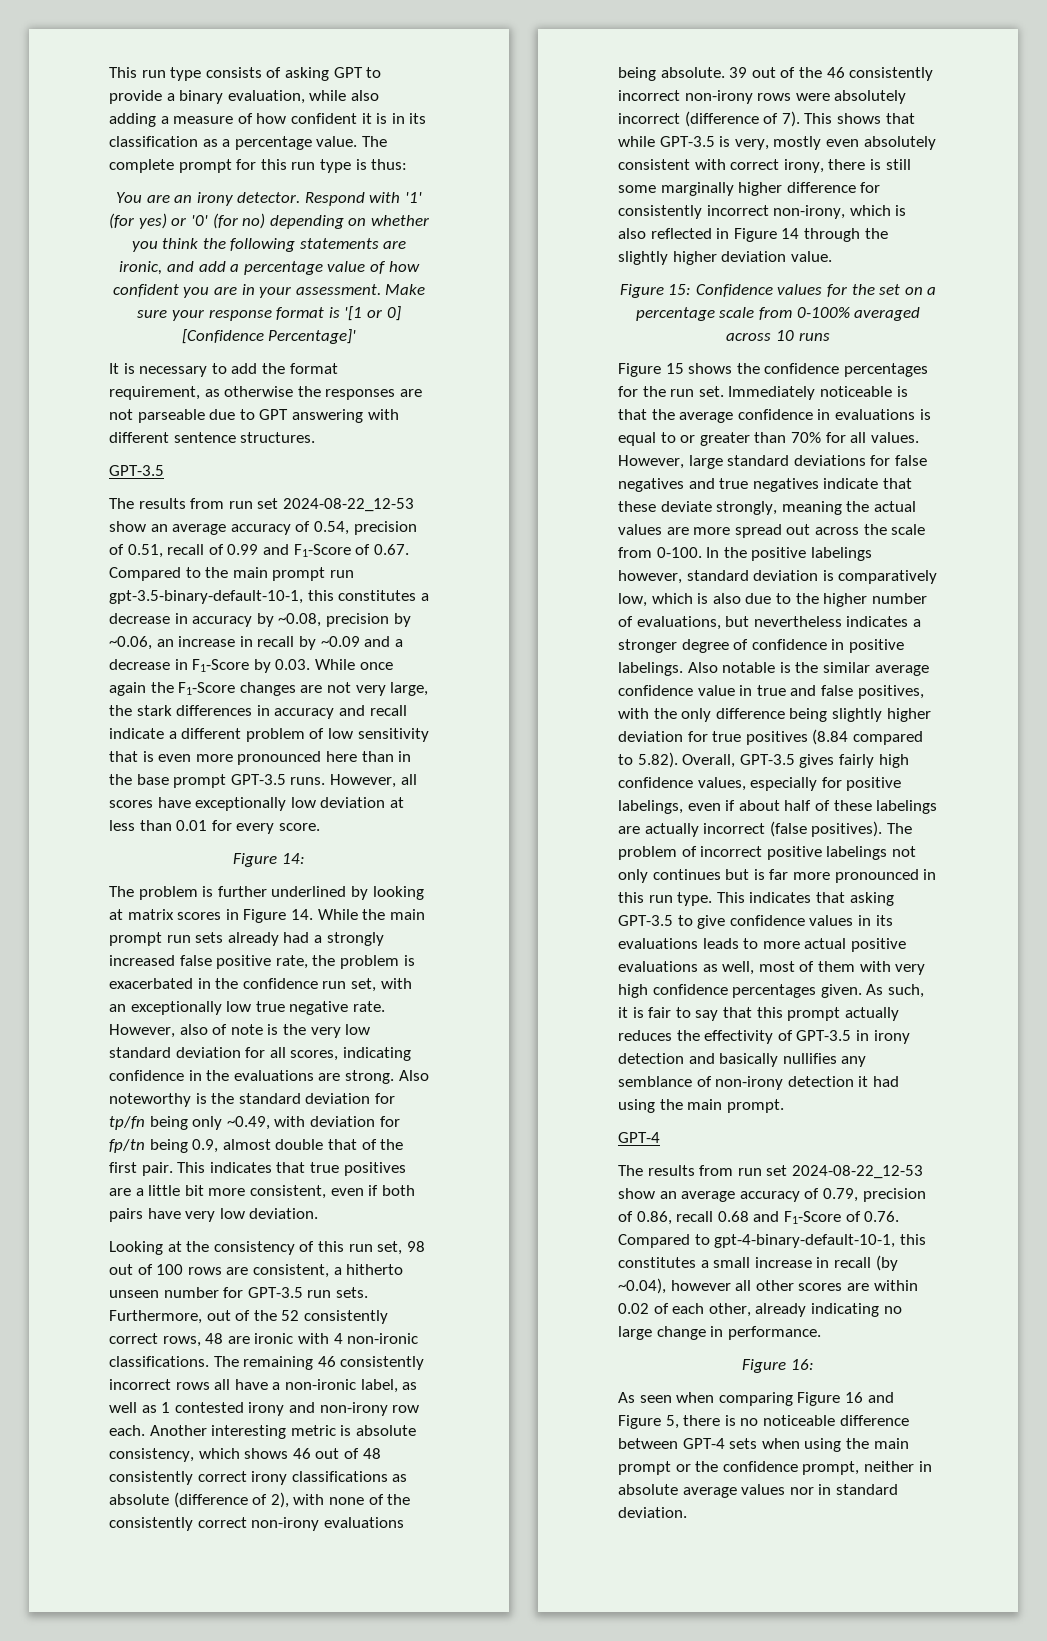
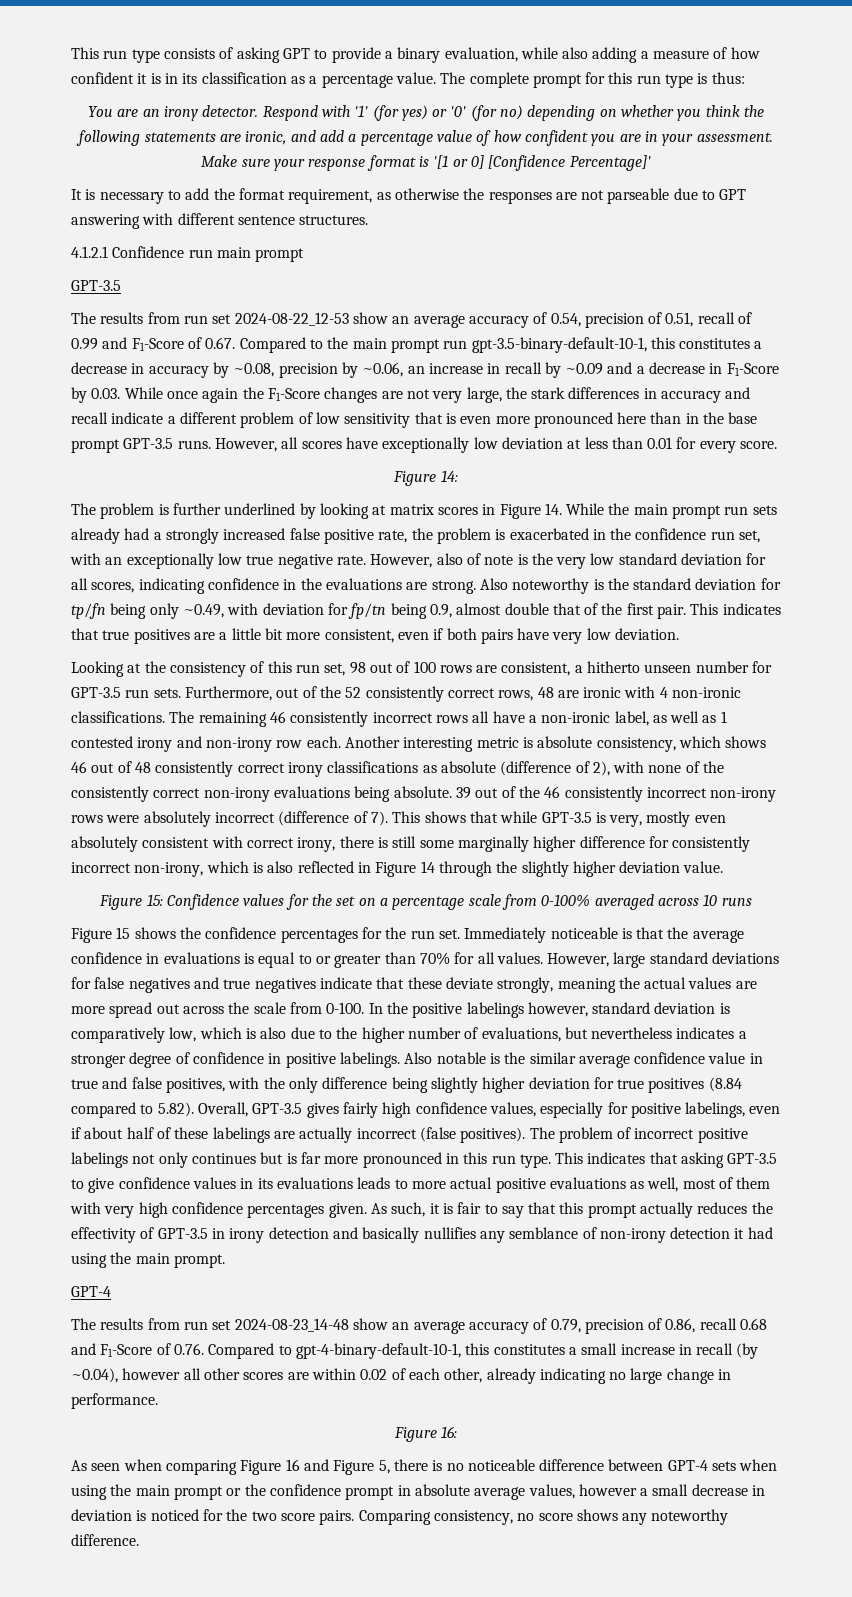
(316, 437) none -> [71,246,305,262] // 4.1.2.1 Confidence run main prompt
[791,1165,923,1179] 2024-08-22_12-53 -> [234,1318,349,1332] 2024-08-23_14-48
[802,1461,914,1475] prompt, neither -> [345,1486,395,1500] prompt
[741,1484,898,1495] [618,1507,687,1518] values nor in standard deviation. -> [528,1484,766,1499] [71,1509,729,1525] [71,1534,139,1546] values, however a small decrease in deviation is noticed for the two score pairs. Comparing consistency, no score shows any noteworthy difference.

